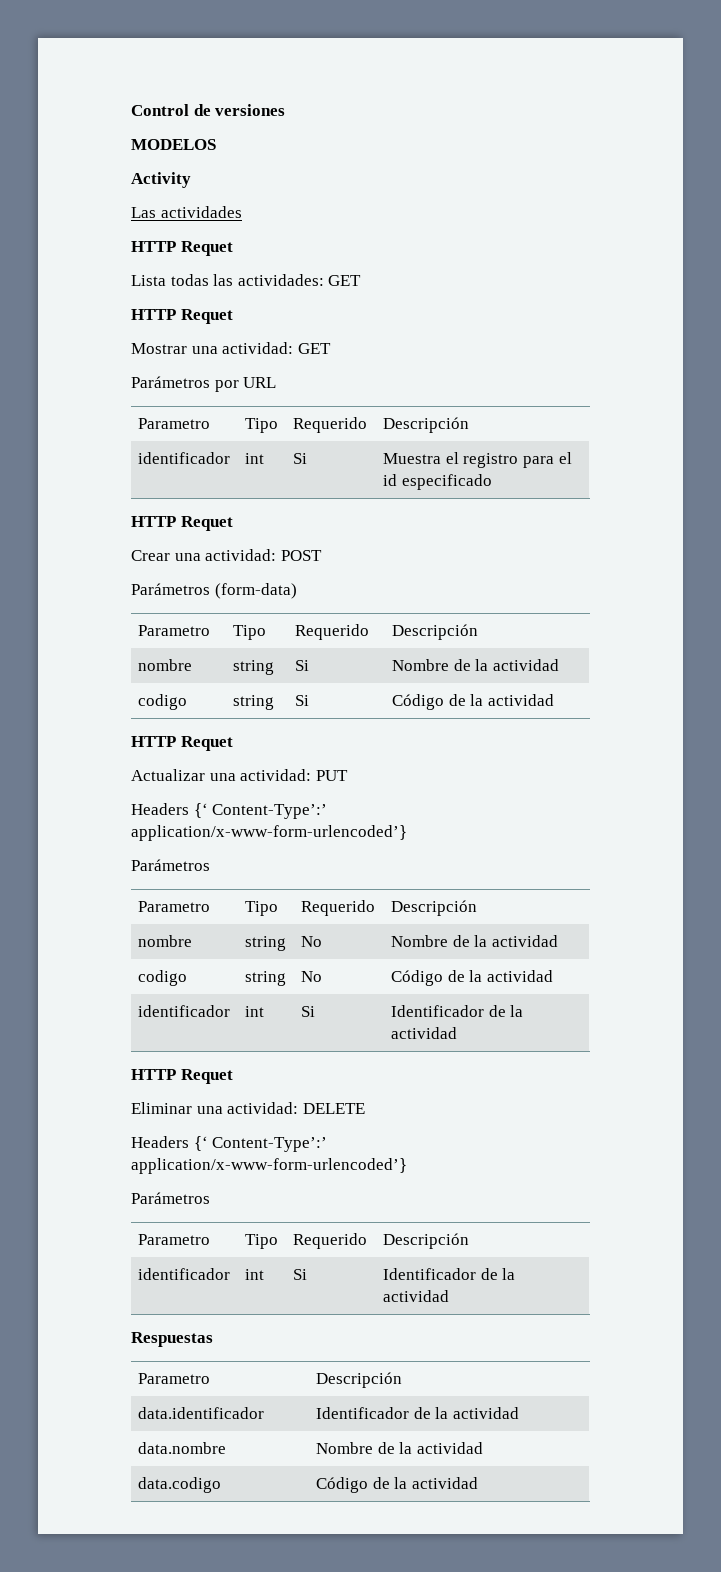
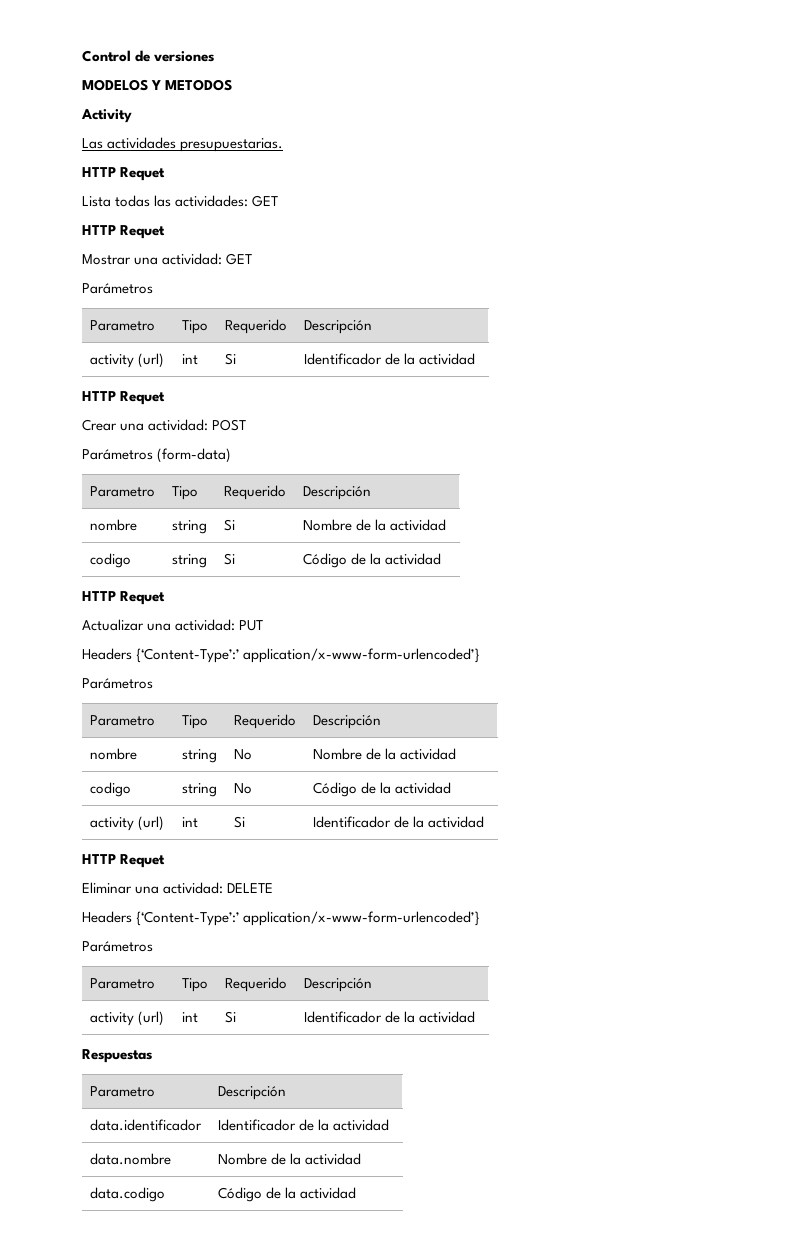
(216, 144) none -> [151,79,233,91] Y METODOS
(242, 212) none -> [180,138,284,152] presupuestarias.
[214,377,277,392] [138,418,211,429] [245,418,279,433] [293,417,368,433] [383,417,470,433] [138,452,231,464] [245,453,265,464] [293,453,308,464] [383,452,572,468] [383,474,492,490] por URL // Parametro | Tipo | Requerido | Descripción // identificador | int | Si | Muestra el registro para el id especificado -> [90,320,156,331] [182,320,209,334] [225,319,288,334] [304,320,373,334] [90,353,165,368] [182,354,199,365] [225,353,237,365] [304,353,476,365] // Parametro | Tipo | Requerido | Descripción // activity (url) | int | Si | Identificador de la actividad
[193,803,328,819] {‘ Content-Type’:’ -> [136,648,240,663] {‘Content-Type’:’
[138,1005,231,1017] identificador -> [90,816,165,831] activity (url)
[193,1136,328,1152] [131,1158,407,1174] [131,1192,210,1204] [138,1234,211,1245] [245,1234,279,1249] [293,1233,368,1249] [383,1233,470,1249] [138,1268,231,1280] {‘ Content-Type’:’ application/x-www-form-urlencoded’} // Parámetros // Parametro | Tipo | Requerido | Descripción // identificador -> [136,911,481,926] [82,941,153,952] [90,978,156,989] [182,978,209,992] [225,977,288,992] [304,978,373,992] [90,1011,165,1026] {‘Content-Type’:’ application/x-www-form-urlencoded’} // Parámetros // Parametro | Tipo | Requerido | Descripción // activity (url)

